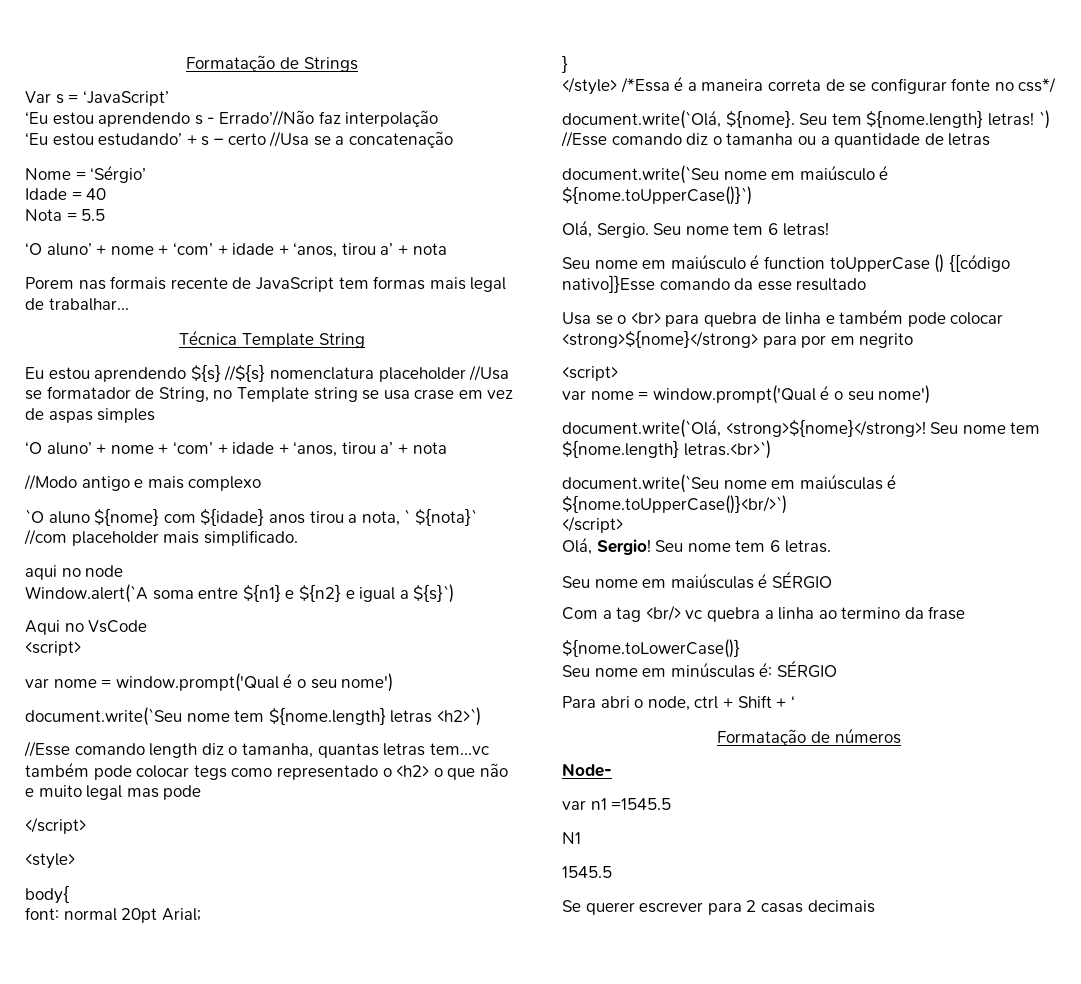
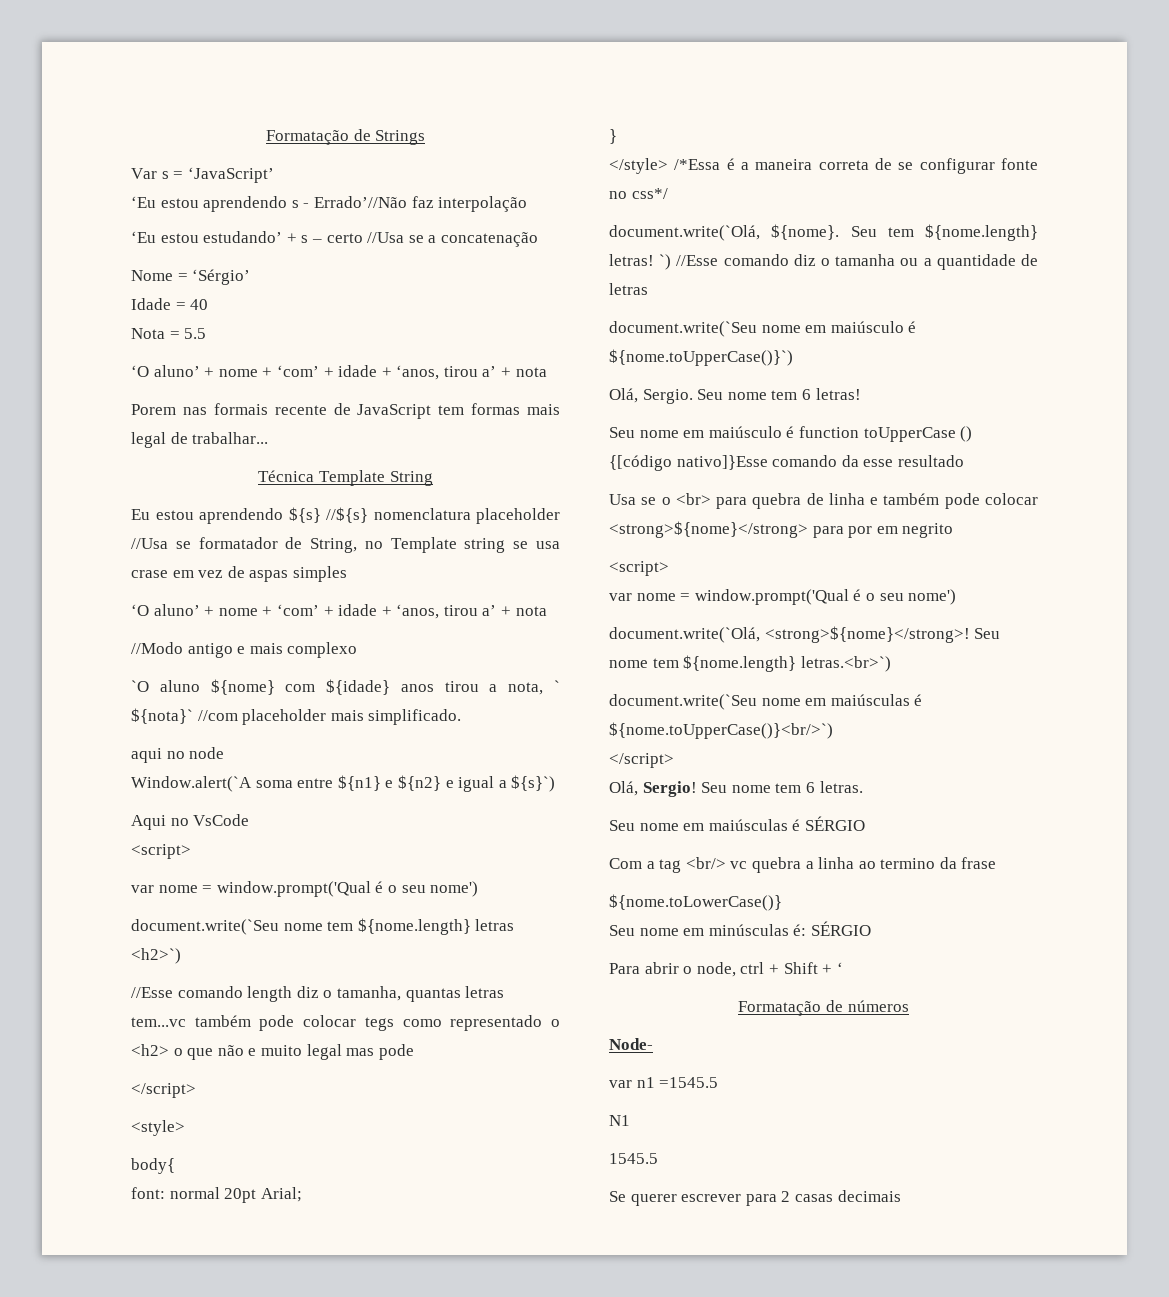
[600,696,630,708] abri -> [644,962,679,974] abrir

